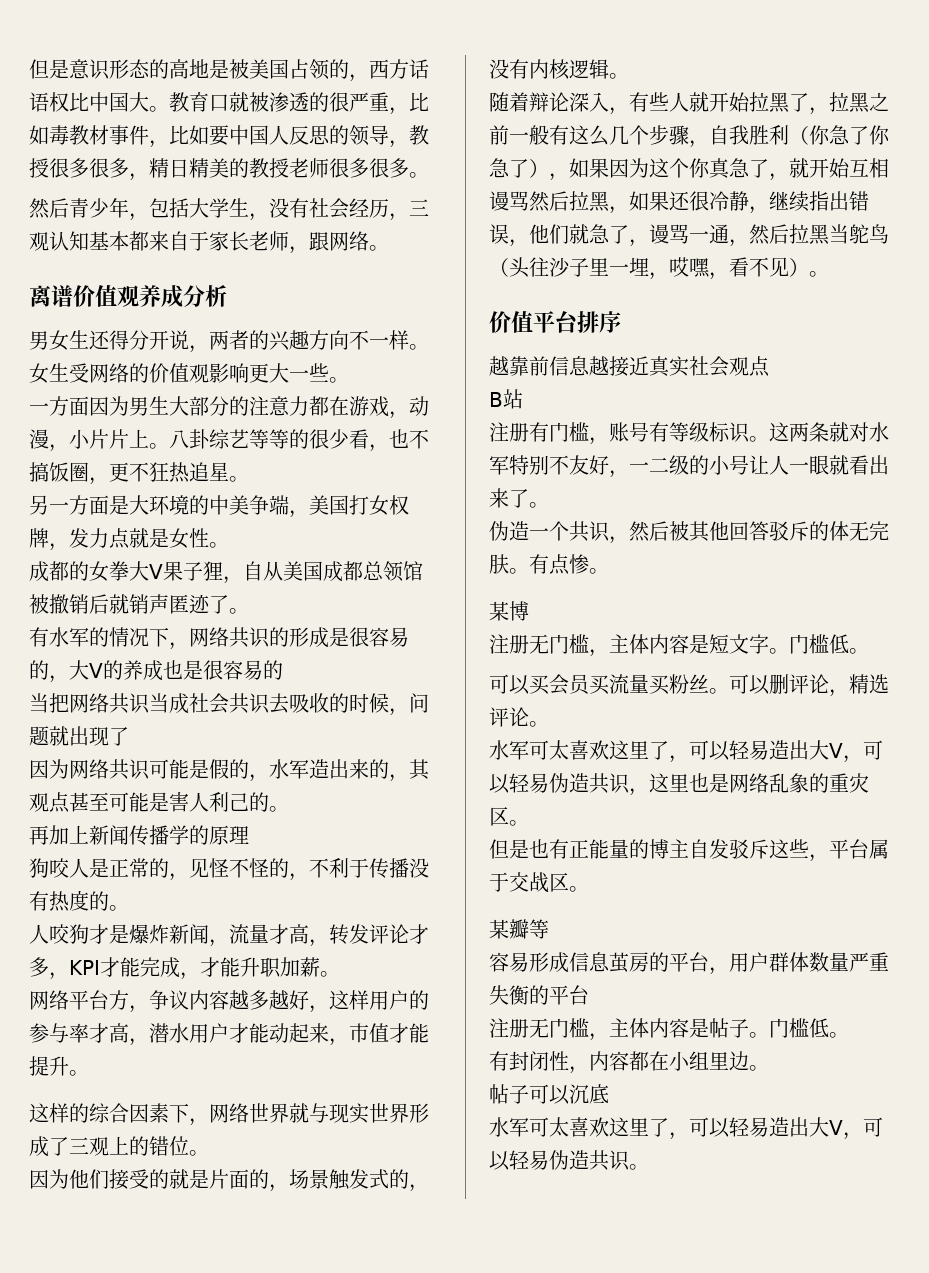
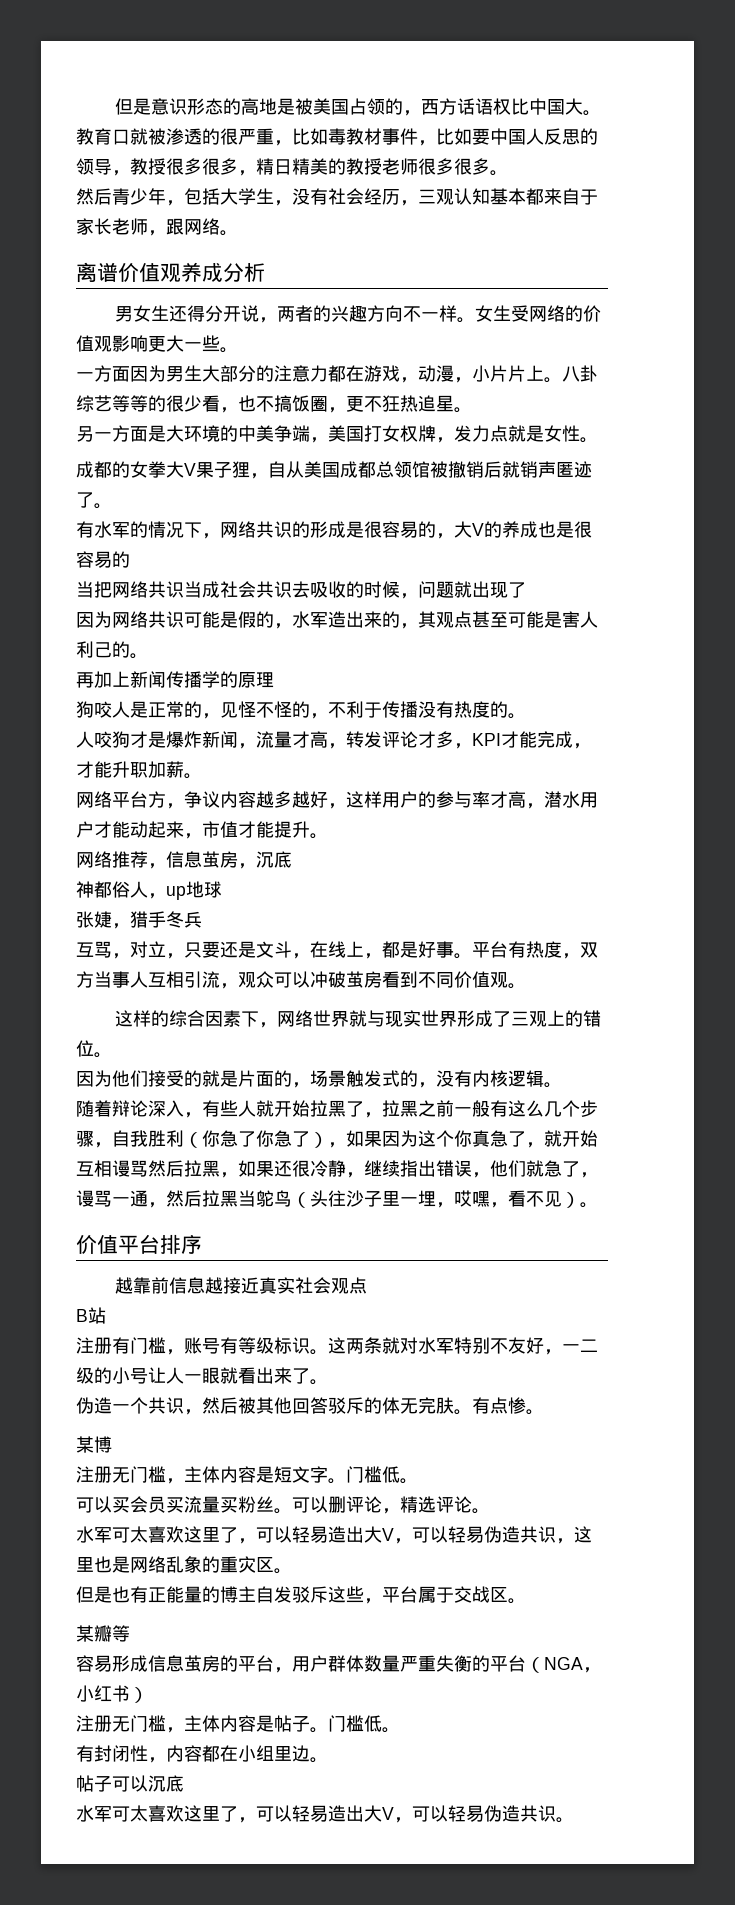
(89, 1073) none -> [76,851,292,869] [76,881,222,900] [76,911,202,929] [76,941,598,959] [76,971,526,989] // 网络推荐，信息茧房，沉底 // 神都俗人，up地球 // 张婕，猎手冬兵 // 互骂，对立，只要还是文斗，在线上，都是好事。平台有热度，双方当事人互相引流，观众可以冲破茧房看到不同价值观。
(589, 995) none -> [526,1657,601,1673] [76,1685,148,1703] （NGA，小红书）

